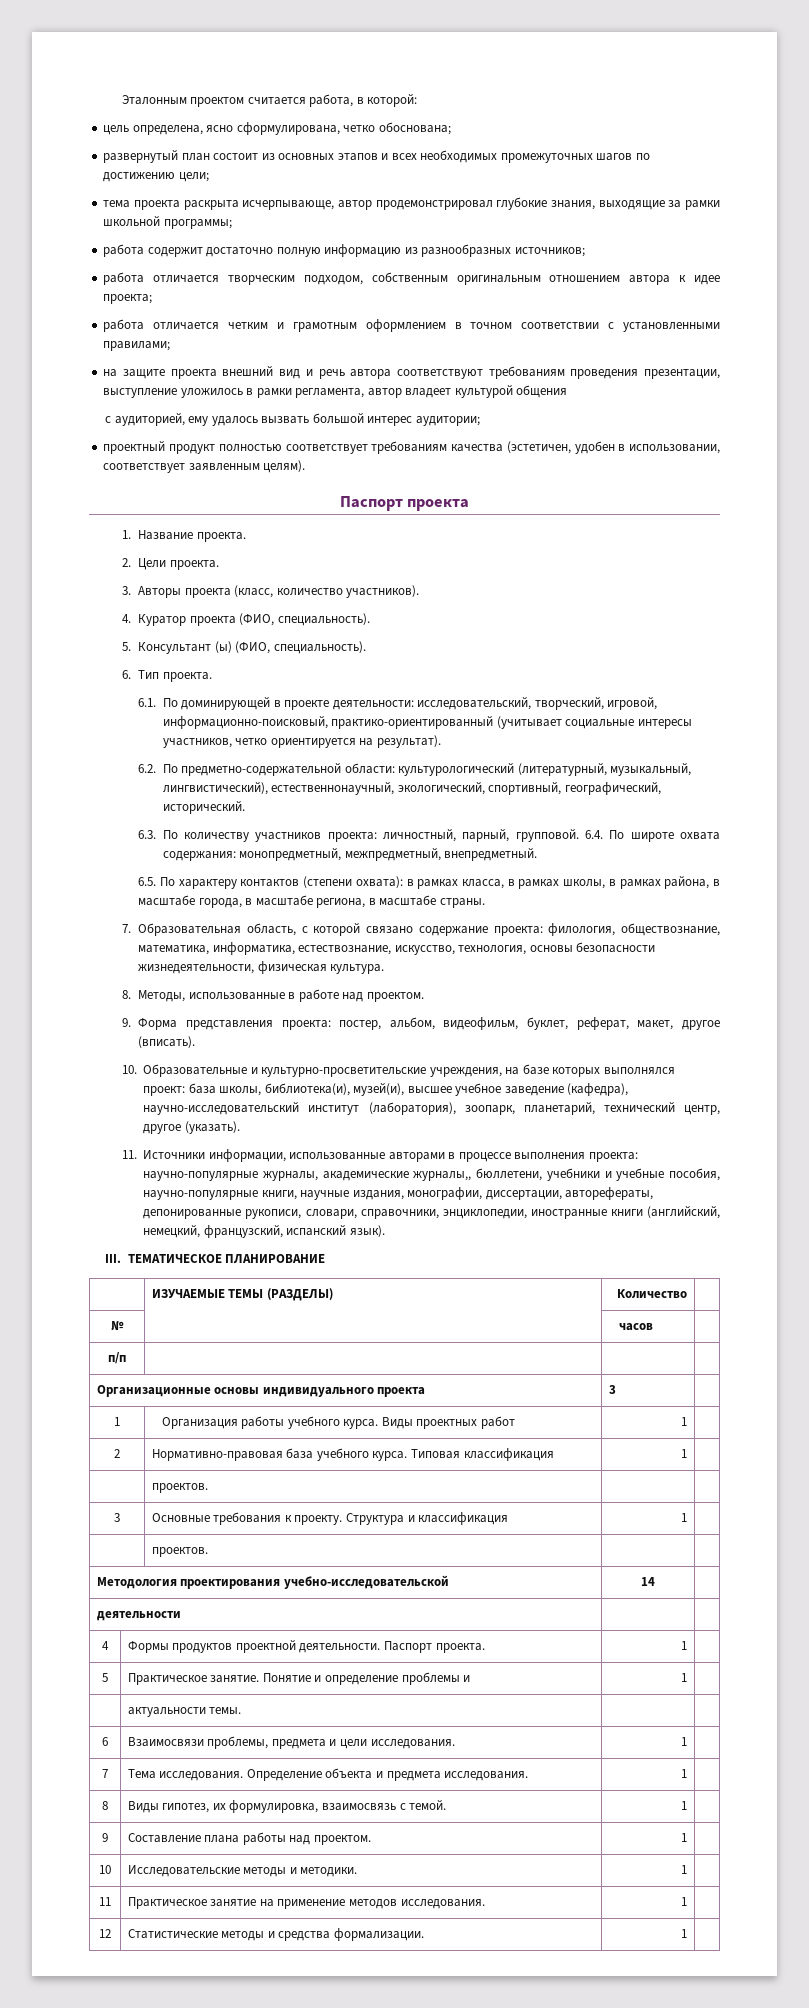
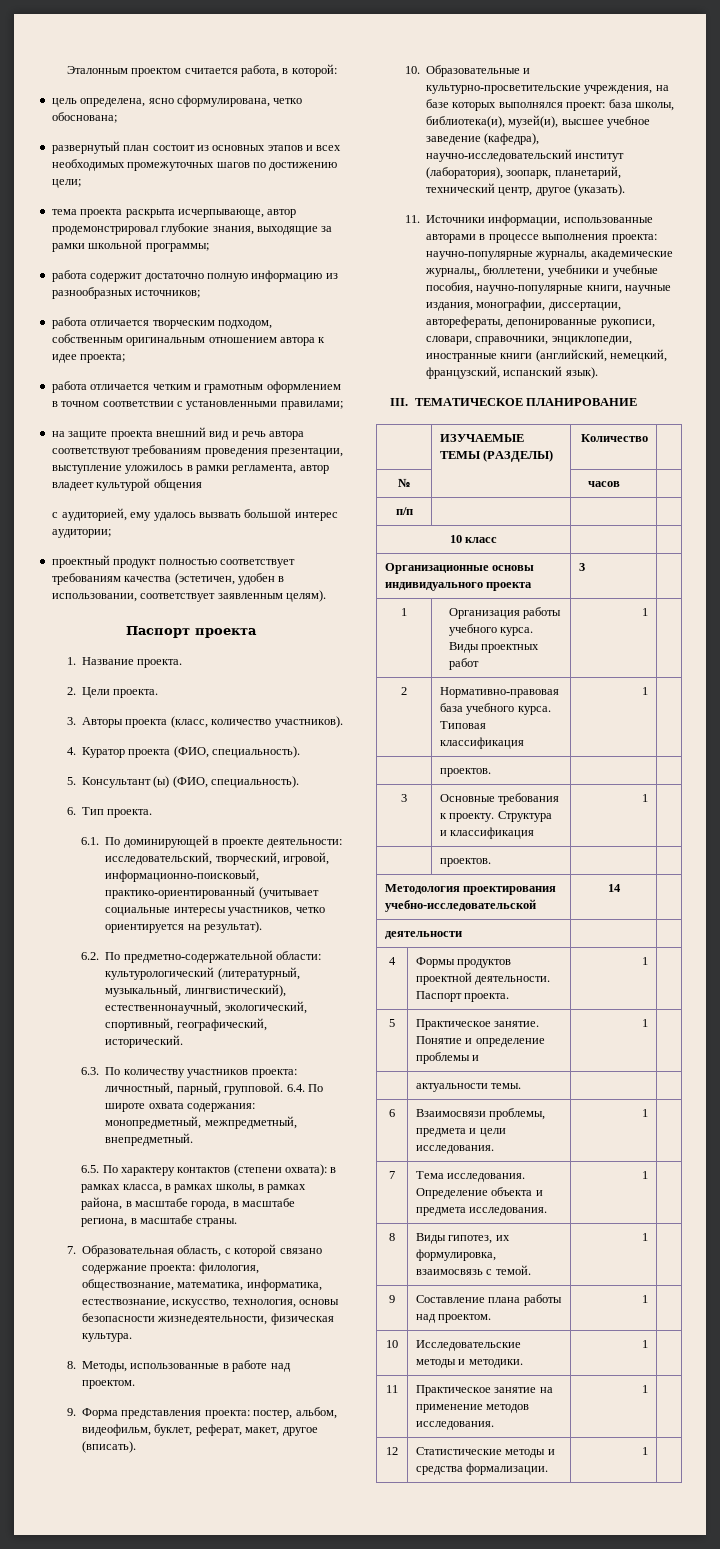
(126, 1358) none -> [449,535,498,543] // 10 класс | |

